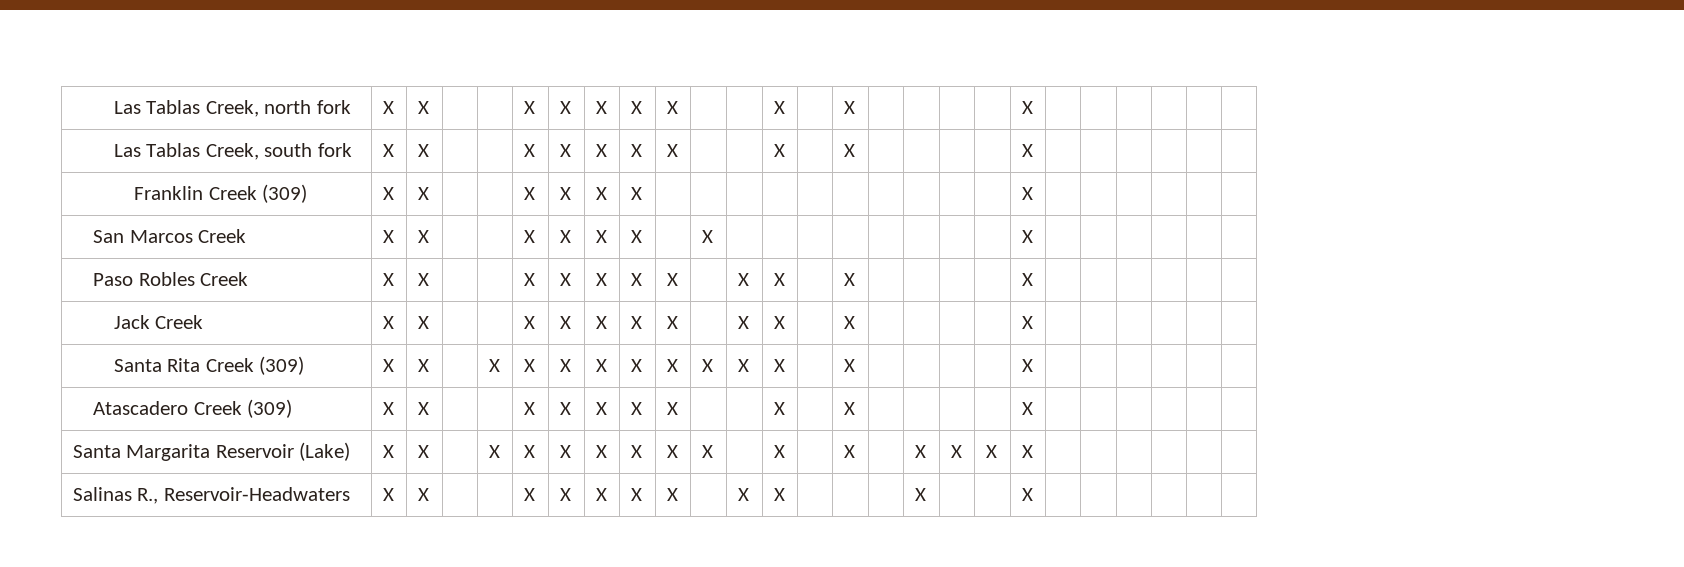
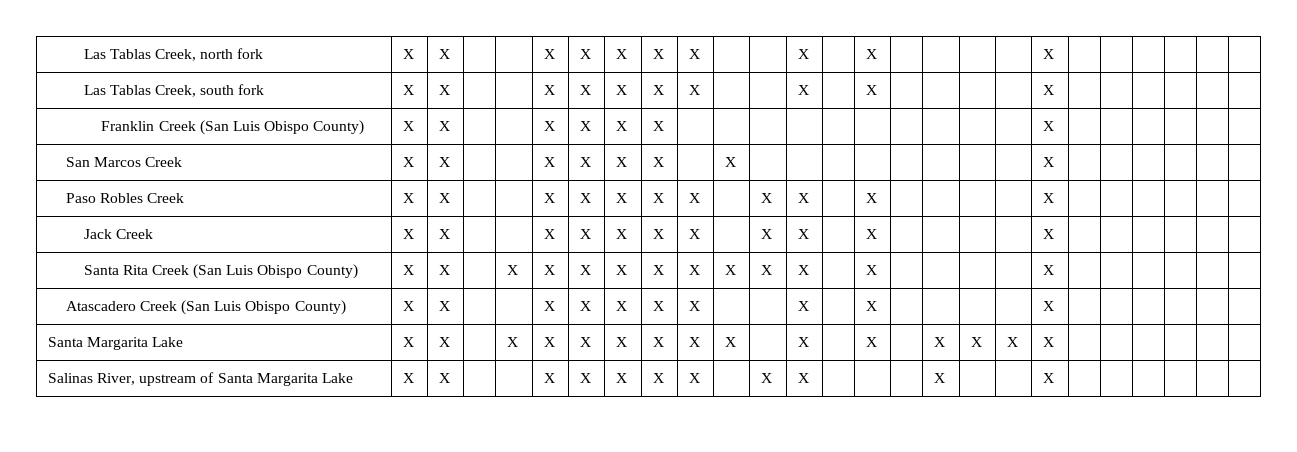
[262,184,308,203] (309) -> [199,120,365,135] (San Luis Obispo County)
[259,356,305,375] (309) -> [193,264,358,279] (San Luis Obispo County)
[247,399,293,418] (309) -> [181,300,346,315] (San Luis Obispo County)
[215,442,351,461] Reservoir (Lake) -> [152,337,184,347] Lake
[137,487,350,504] R., Reservoir‑Headwaters -> [96,372,353,386] River, upstream of Santa Margarita Lake

